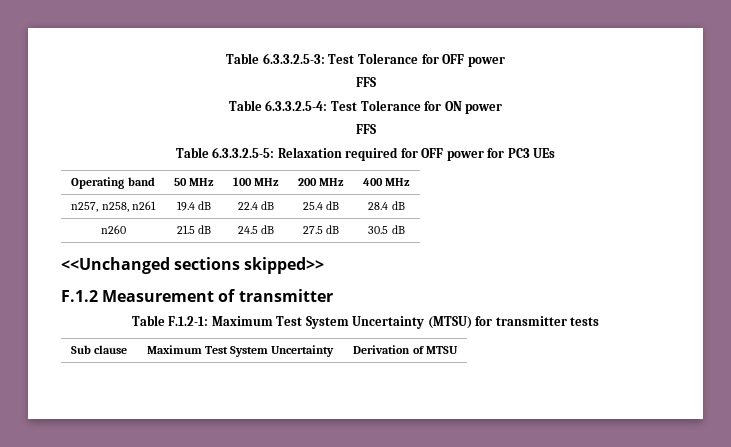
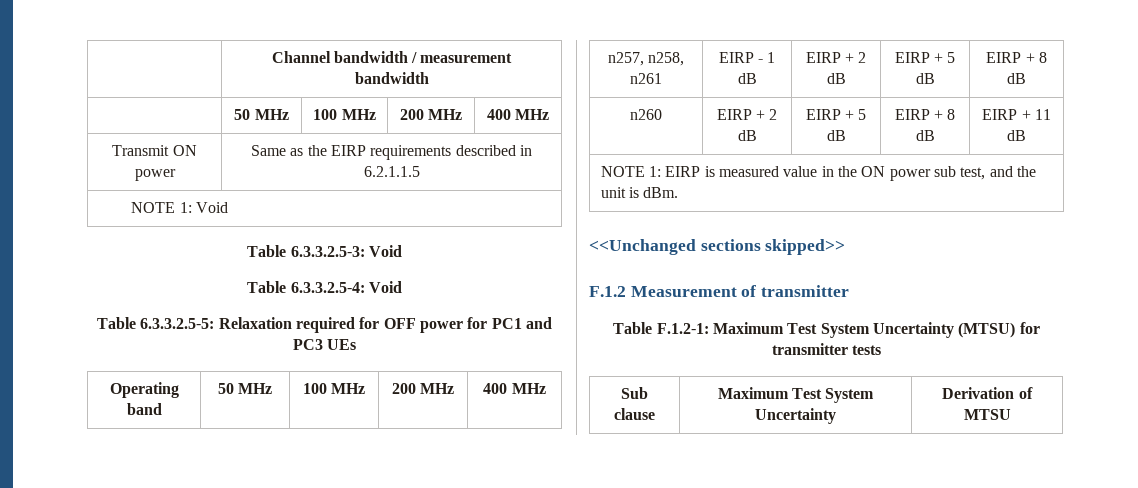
[226,53,505,67] [355,77,376,87] [228,100,503,114] [355,124,376,134] Table 6.3.3.2.5-3: Test Tolerance for OFF power // FFS // Table 6.3.3.2.5-4: Test Tolerance for ON power // FFS -> [271,51,513,63] [354,72,429,84] [234,109,289,120] [313,109,376,120] [399,109,463,120] [486,109,550,120] [112,145,197,156] [134,169,176,181] [251,145,532,160] [363,166,420,177] [131,202,228,213] [247,245,402,257] [247,281,402,293] | Channel bandwidth / measurement bandwidth // | 50 MHz | 100 MHz | 200 MHz | 400 MHz // Transmit ON power | Same as the EIRP requirements described in 6.2.1.1.5 // NOTE 1: Void // Table 6.3.3.2.5-3: Void // Table 6.3.3.2.5-4: Void
(505, 153) none -> [491,317,552,329] PC1 and
[176,201,212,211] [237,201,275,210] [302,201,340,210] [368,201,405,210] [100,225,126,234] [176,225,212,234] [237,225,275,234] [302,225,340,234] [368,225,405,234] 19.4 dB | 22.4 dB | 25.4 dB | 28.4 dB // n260 | 21.5 dB | 24.5 dB | 27.5 dB | 30.5 dB -> [718,52,776,63] [737,73,757,84] [805,52,867,63] [826,73,846,84] [894,52,956,63] [915,73,935,84] [986,52,1047,63] [1007,73,1026,84] [630,109,662,120] [716,109,778,120] [737,130,757,141] [805,109,867,120] [826,130,846,141] [894,109,956,120] [915,130,935,141] [982,109,1051,120] [1007,130,1026,141] [600,166,1036,181] [600,187,679,198] EIRP - 1 dB | EIRP + 2 dB | EIRP + 5 dB | EIRP + 8 dB // n260 | EIRP + 2 dB | EIRP + 5 dB | EIRP + 8 dB | EIRP + 11 dB // NOTE 1: EIRP is measured value in the ON power sub test, and the unit is dBm.

